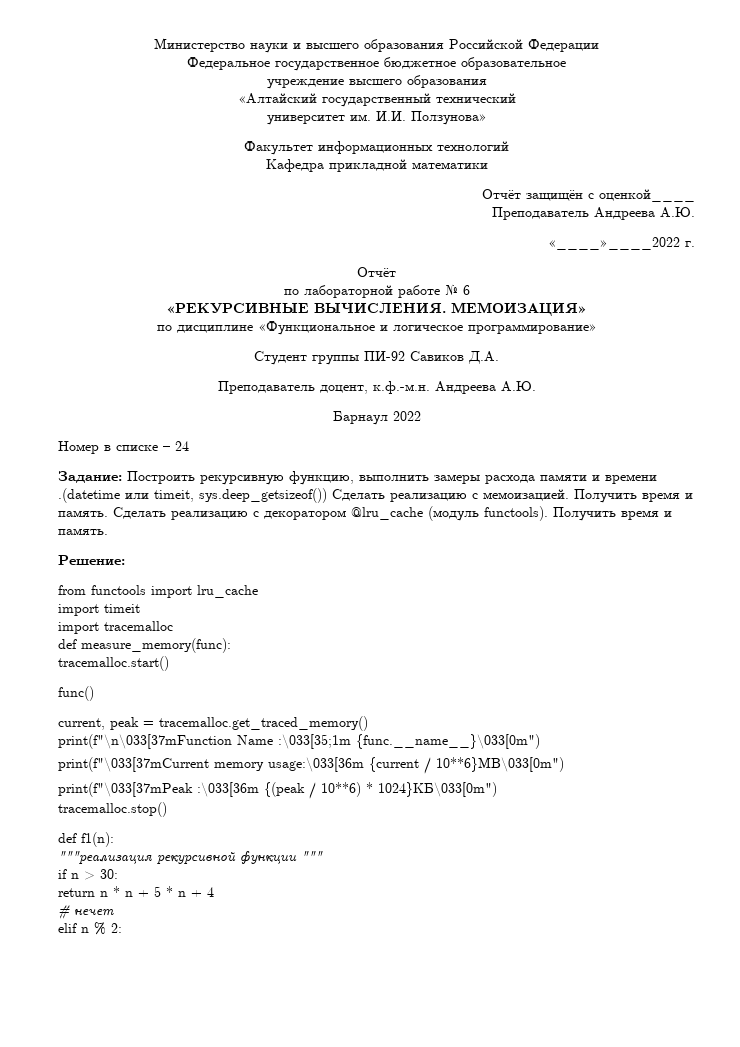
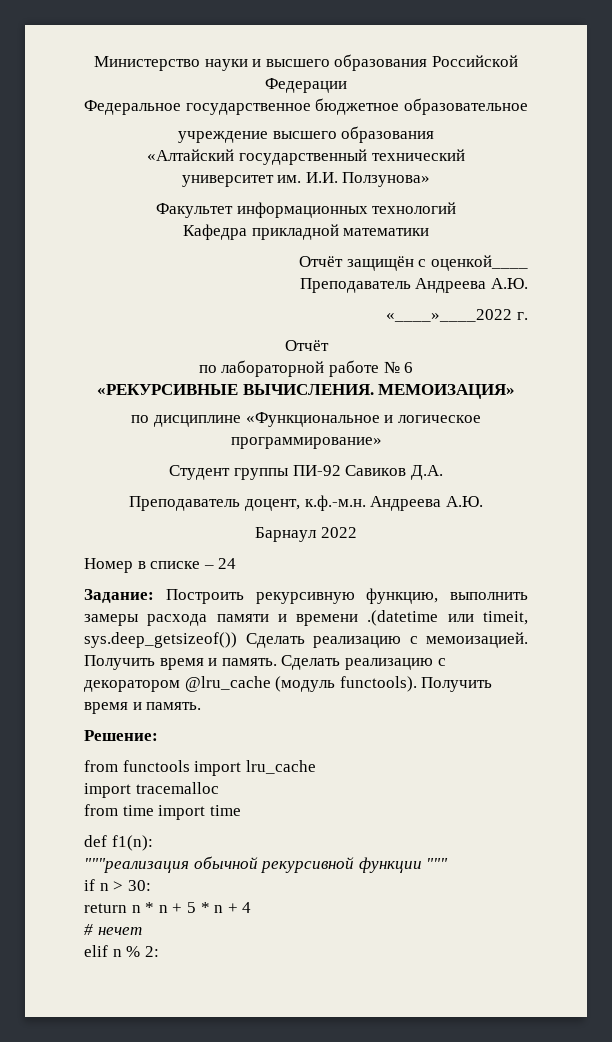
[58,604,140,616] // import timeit -> (316, 767) none
[58,638,231,653] [58,656,169,671] [58,686,94,701] [58,716,368,731] [58,734,540,749] [58,757,564,774] [58,782,497,799] [58,802,167,817] def measure_memory(func): // tracemalloc.start() // func() // current, peak = tracemalloc.get_traced_memory() // print(f"\n\033[37mFunction Name :\033[35;1m {func.__name__}\033[0m") // print(f"\033[37mCurrent memory usage:\033[36m {current / 10**6}MB\033[0m") // print(f"\033[37mPeak :\033[36m {(peak / 10**6) * 1024}КБ\033[0m") // tracemalloc.stop() -> [84,804,241,820] from time import time
(152, 858) none -> [193,856,258,869] обычной

